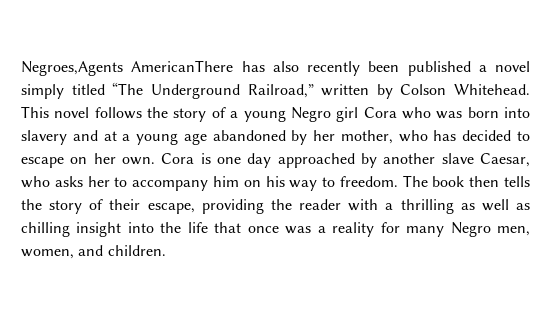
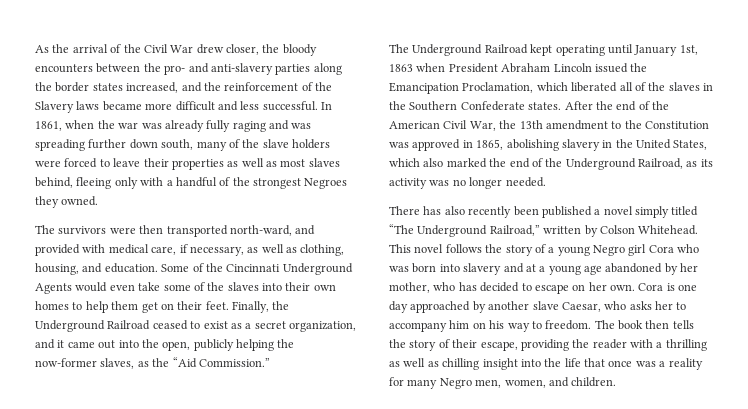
[21,60,234,76] Negroes,Agents AmericanThere -> [35,44,317,56] [35,63,342,75] [35,82,332,93] [35,101,332,113] [35,120,312,132] [35,139,330,151] [35,158,340,170] [35,177,348,189] [35,196,99,208] [35,225,316,237] [35,244,345,256] [35,263,353,275] [35,282,336,294] [35,301,290,313] [35,320,356,332] [35,339,295,351] [35,357,270,369] [389,44,698,56] [389,63,648,73] [389,82,713,94] [389,101,669,111] [389,120,709,131] [389,139,708,151] [389,158,713,170] [389,177,546,189] [389,206,420,215] As the arrival of the Civil War drew closer, the bloody encounters between the pro- and anti-slavery parties along the border states increased, and the reinforcement of the Slavery laws became more difficult and less successful. In 1861, when the war was already fully raging and was spreading further down south, many of the slave holders were forced to leave their properties as well as most slaves behind, fleeing only with a handful of the strongest Negroes they owned. // The survivors were then transported north-ward, and provided with medical care, if necessary, as well as clothing, housing, and education. Some of the Cincinnati Underground Agents would even take some of the slaves into their own homes to help them get on their feet. Finally, the Underground Railroad ceased to exist as a secret organization, and it came out into the open, publicly helping the now-former slaves, as the “Aid Commission.” // The Underground Railroad kept operating until January 1st, 1863 when President Abraham Lincoln issued the Emancipation Proclamation, which liberated all of the slaves in the Southern Confederate states. After the end of the American Civil War, the 13th amendment to the Constitution was approved in 1865, abolishing slavery in the United States, which also marked the end of the Underground Railroad, as its activity was no longer needed. // There

